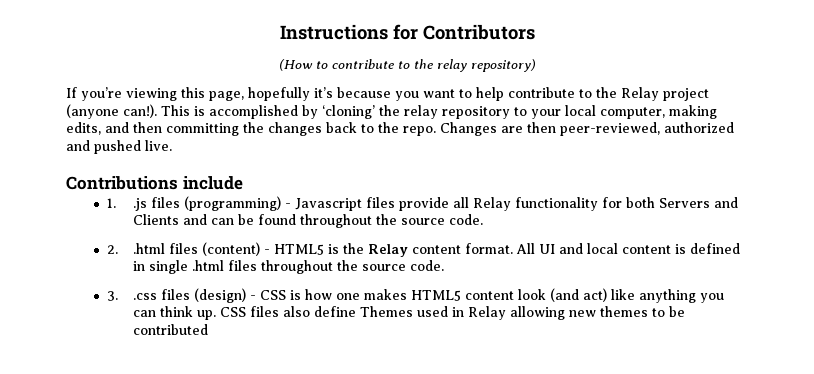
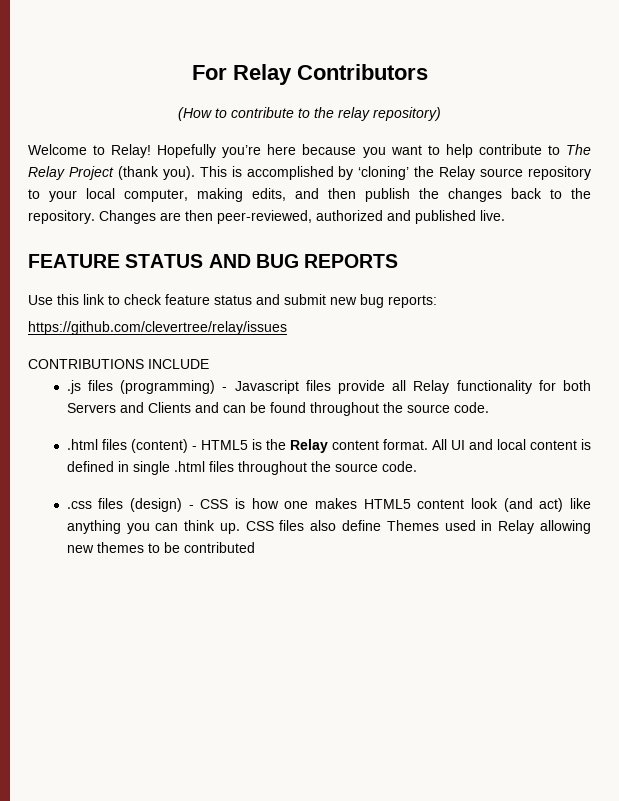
[279,24,418,40] Instructions for -> [191,64,292,85] For Relay
[66,87,333,101] If you’re viewing this page, hopefully it’s -> [28,144,297,158] Welcome to Relay! Hopefully you’re here
[596,87,709,101] [66,104,157,119] the Relay project (anyone can!). -> [566,144,592,155] [28,166,195,180] The Relay Project (thank you).
[404,105,438,119] relay -> [439,166,524,180] Relay source
[166,123,239,136] committing -> [365,188,410,202] publish
[403,126,436,136] repo. -> [28,210,95,224] repository.
[94,140,141,154] pushed -> [415,210,476,224] published
[66,176,243,190] [107,198,117,208] Contributions include // 1. -> [28,254,399,268] [28,294,437,308] [28,321,287,335] [28,359,209,369] FEATURE STATUS AND BUG REPORTS // Use this link to check feature status and submit new bug reports: // https://github.com/clevertree/relay/issues // CONTRIBUTIONS INCLUDE //
[107,245,119,254] 2. -> (489, 407) none
[107,291,119,301] 3. -> (417, 466) none

